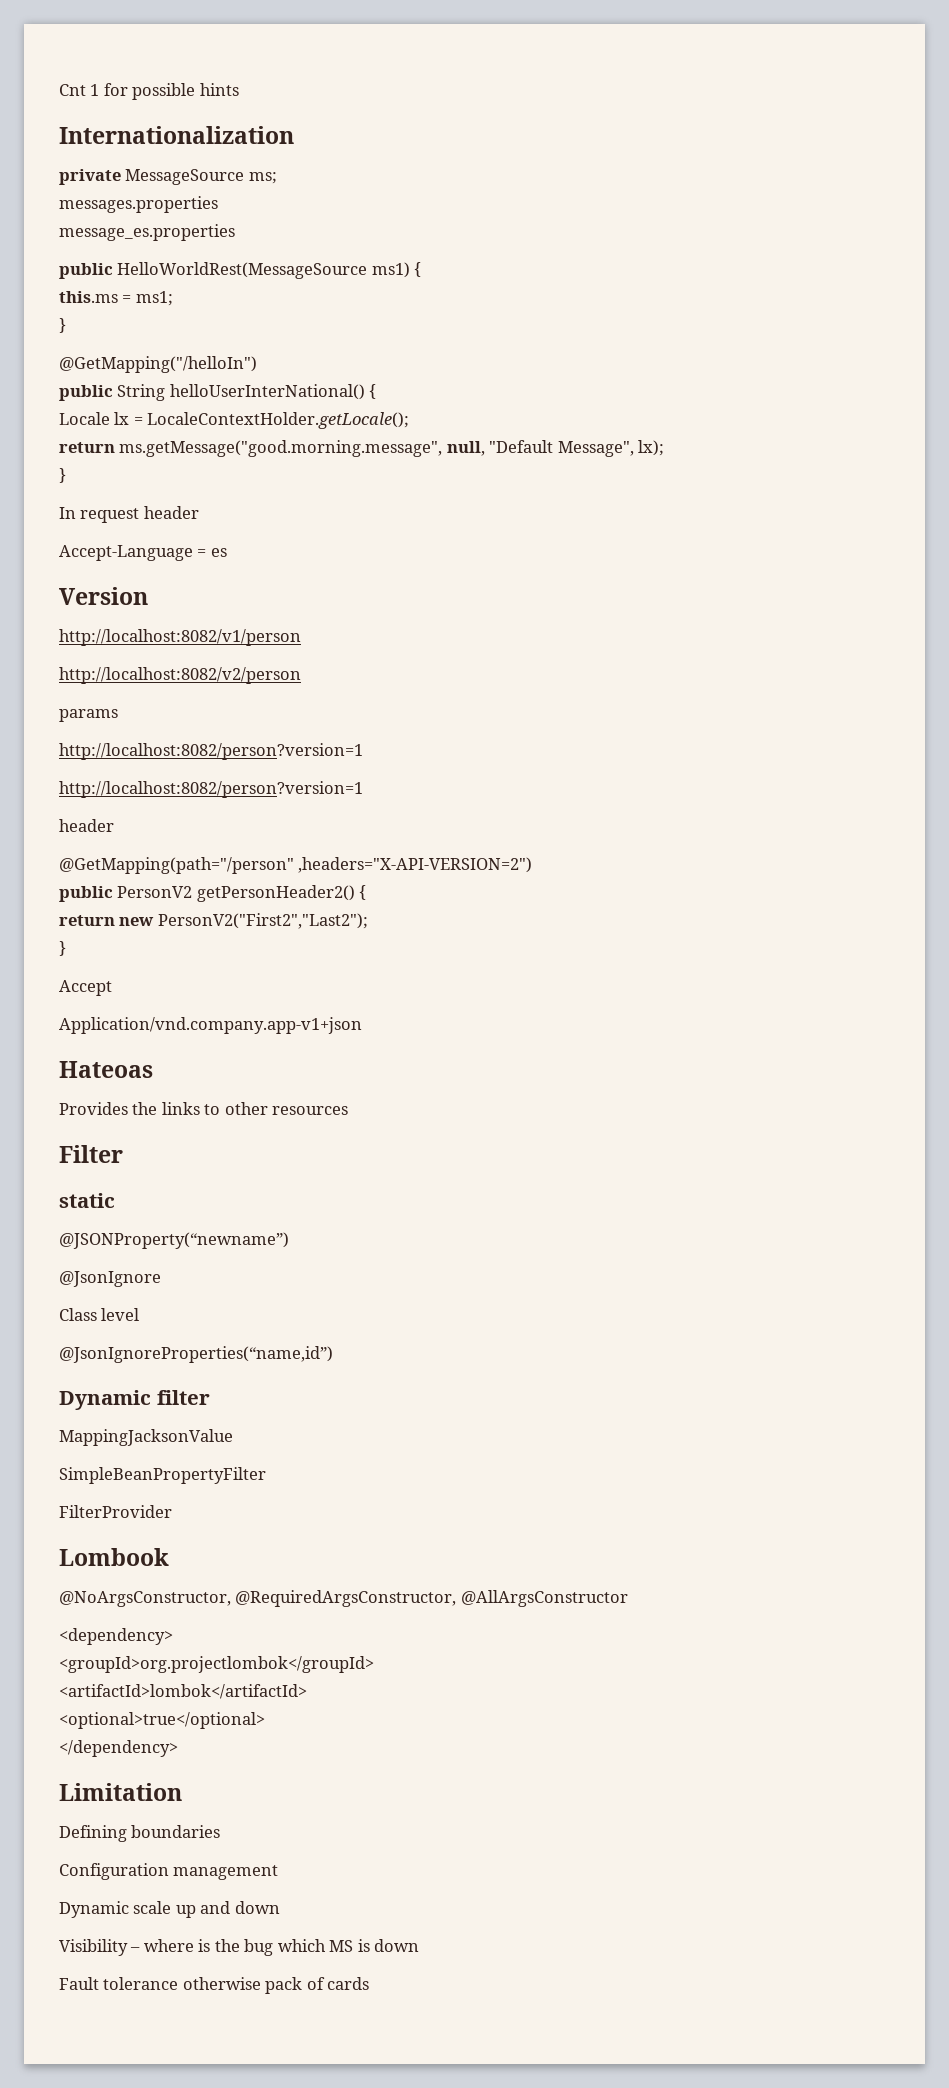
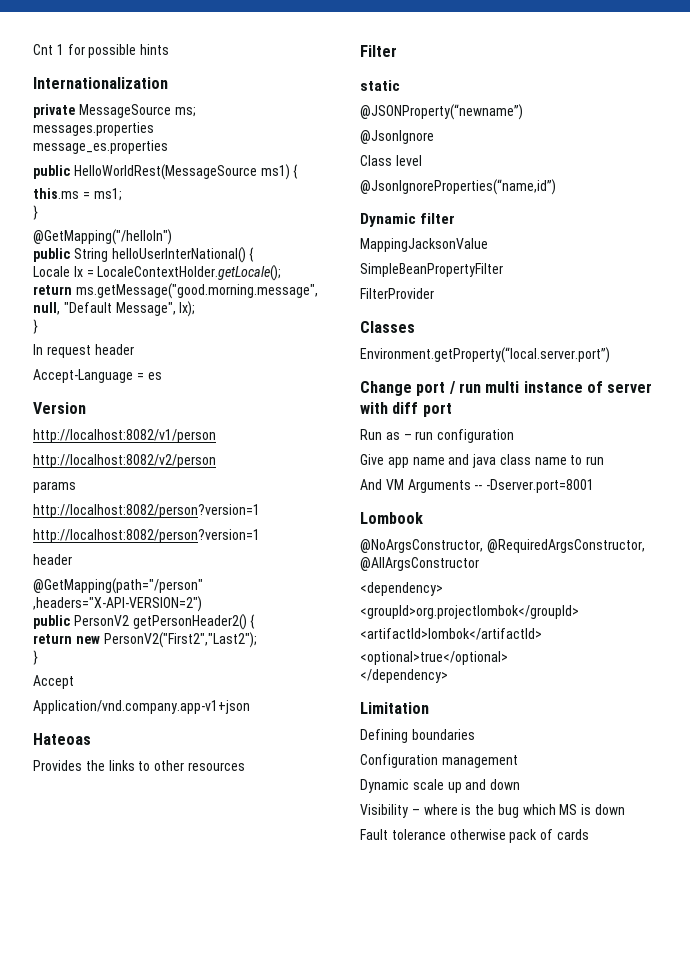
(172, 1511) none -> [360,321,415,333] [360,347,610,363] [360,381,653,396] [360,402,452,417] [360,429,515,443] [360,454,605,468] [360,479,595,493] // Classes // Environment.getProperty(“local.server.port”) // Change port / run multi instance of server with diff port // Run as – run configuration // Give app name and java class name to run // And VM Arguments -- -Dserver.port=8001

